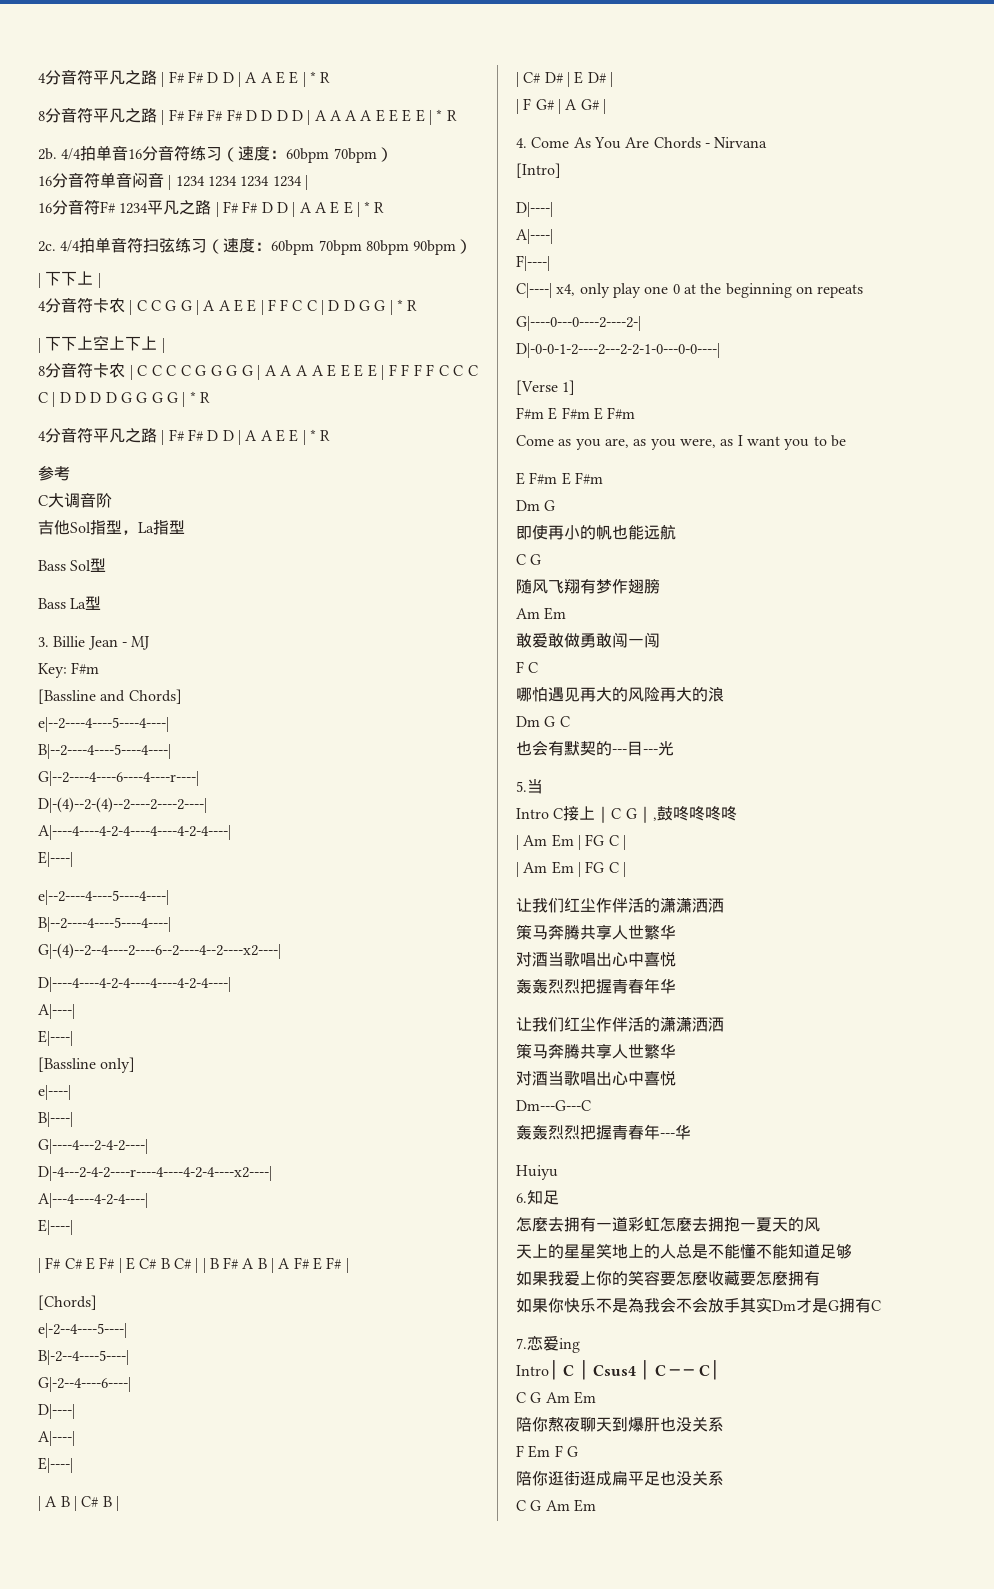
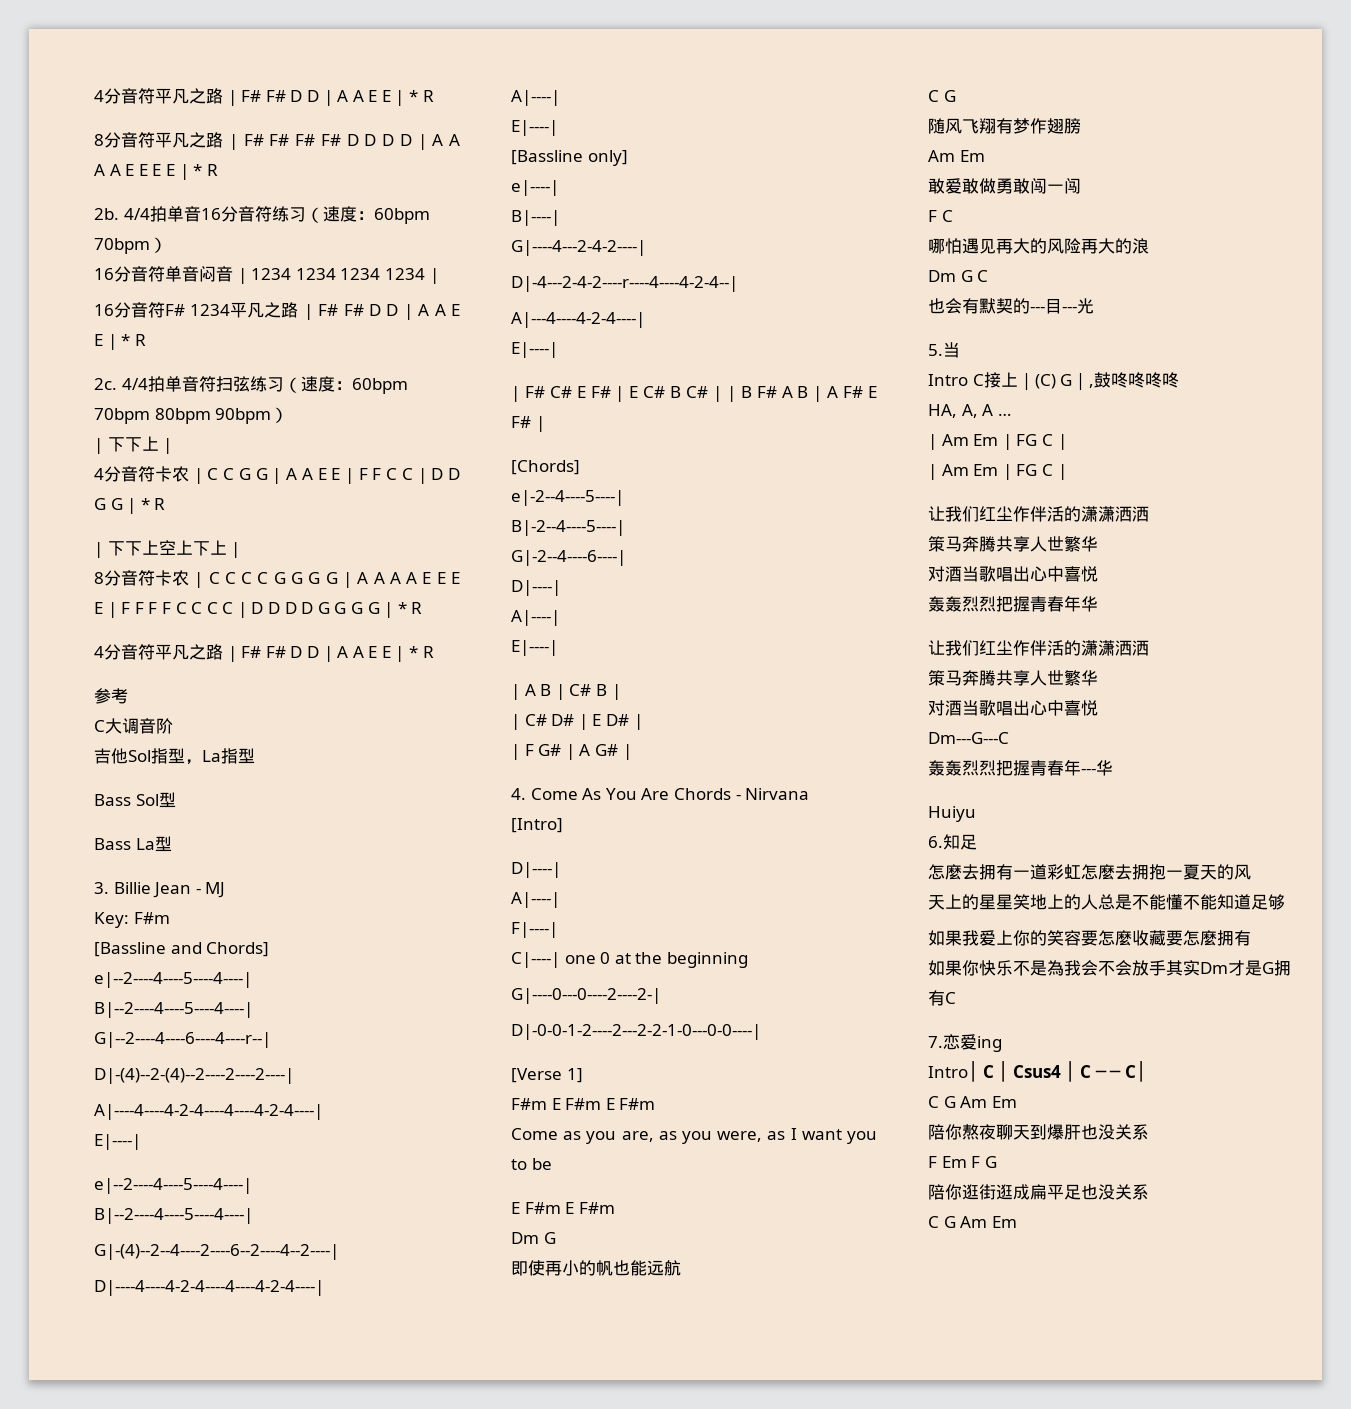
[38,771,199,786] G|--2----4----6----4----r----| -> [94,1032,271,1048] G|--2----4----6----4----r--|
[38,943,281,959] G|-(4)--2--4----2----6--2----4--2----x2----| -> [94,1244,339,1260] G|-(4)--2--4----2----6--2----4--2----|
[38,1166,272,1181] D|-4---2-4-2----r----4----4-2-4----x2----| -> [511,276,738,292] D|-4---2-4-2----r----4----4-2-4--|
[556,283,641,298] x4, only play -> (560, 960) none
[795,284,864,298] on repeats -> (748, 960) none
[611,808,622,819] C -> [1034,374,1056,389] (C)
(737, 813) none -> [928,404,1011,418] // HA, A, A …

